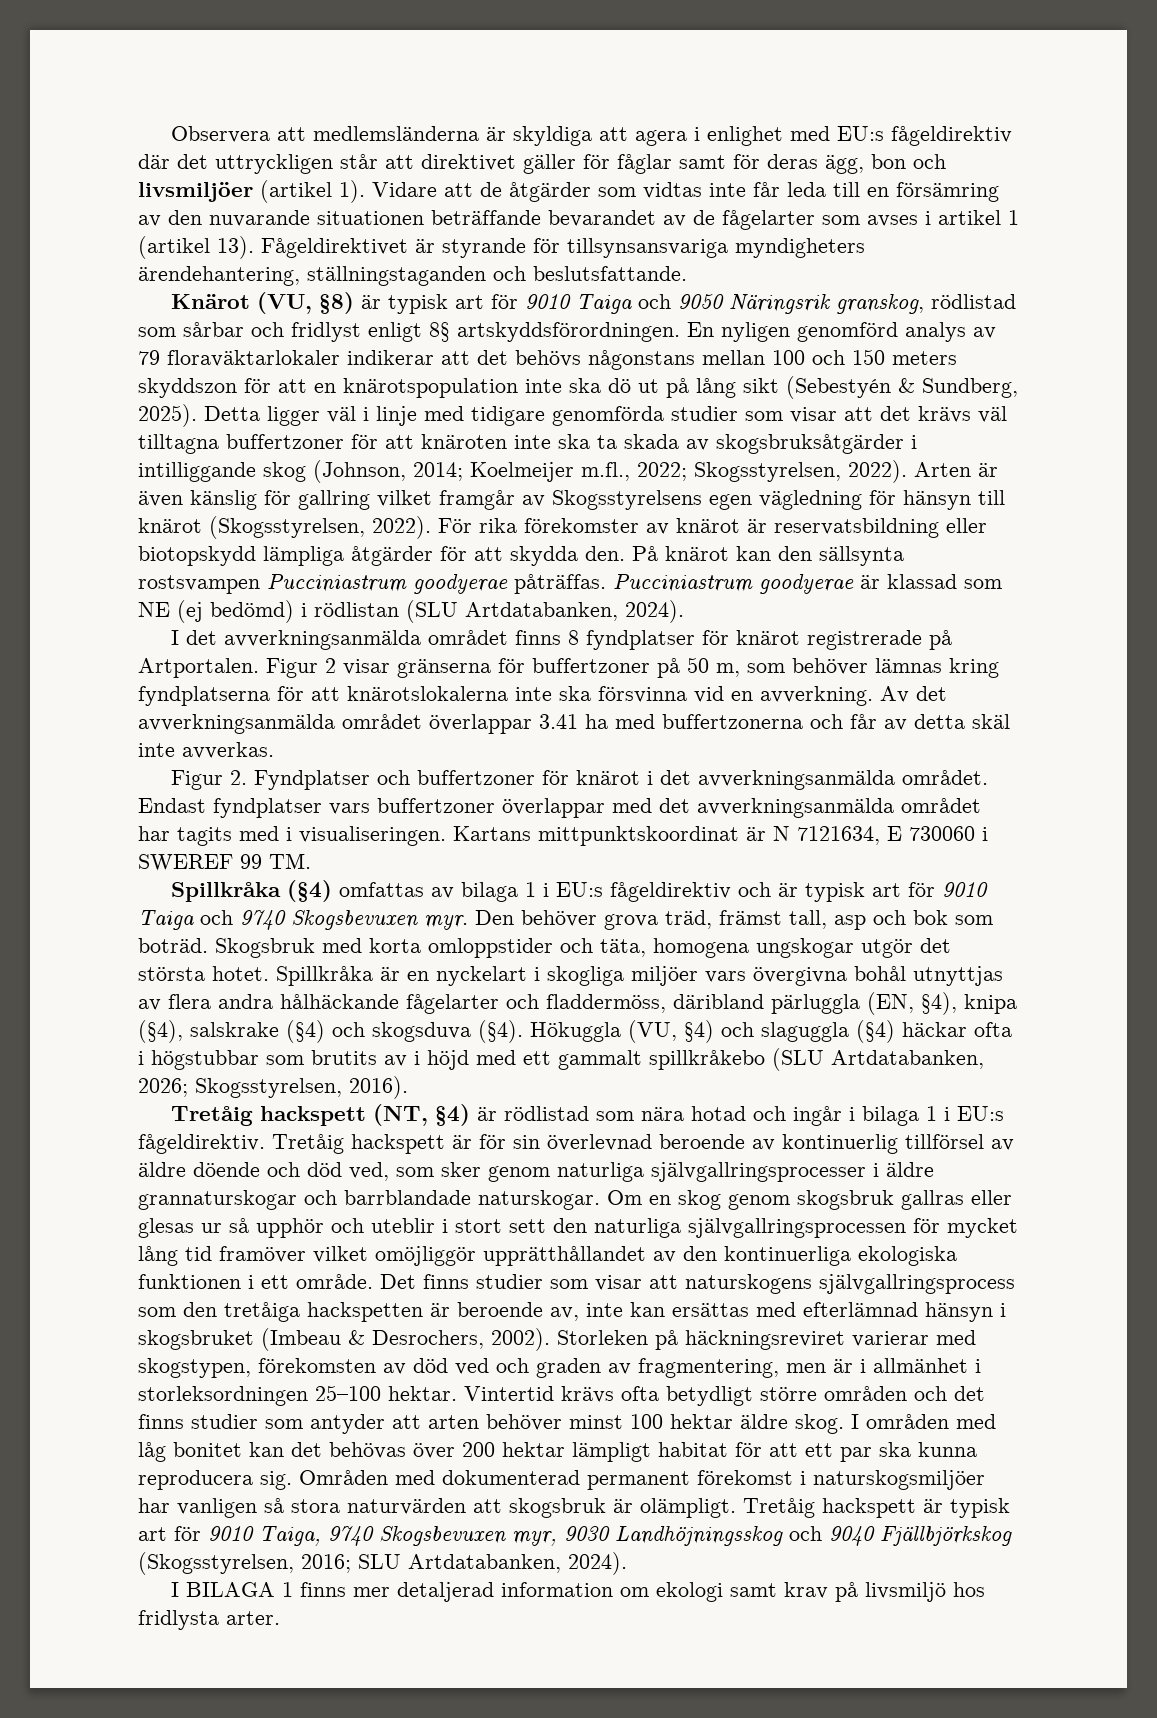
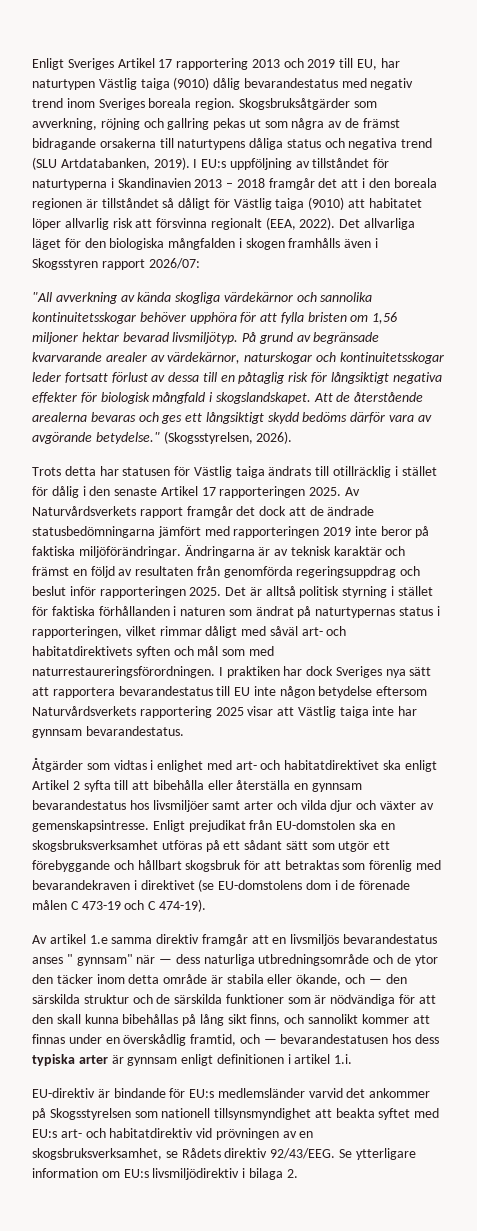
[171,126,1013,146] [138,154,946,174] [138,180,999,203] [138,210,1019,230] [138,236,865,259] [138,266,687,286] [171,292,1017,314] [138,322,996,342] [138,349,957,370] [138,376,1018,399] [138,404,1007,427] [138,434,917,454] [138,460,998,483] [138,490,1005,510] [138,516,987,539] [138,546,904,566] [138,574,1002,594] [138,600,684,623] [171,630,953,650] [138,657,999,678] [138,686,947,706] [138,714,1010,734] [138,742,274,759] [171,770,989,790] [138,798,981,818] [138,826,988,846] [138,853,311,871] [171,880,989,902] [138,910,993,930] [138,938,951,958] [138,966,1003,986] [138,992,1017,1015] [138,1020,1012,1043] [138,1048,984,1071] [138,1076,408,1099] [171,1104,1005,1126] [138,1134,1014,1154] [138,1162,934,1182] [138,1190,1012,1210] [138,1218,1018,1238] [138,1246,957,1266] [138,1274,1015,1294] [138,1302,1006,1322] [138,1328,976,1351] [138,1358,981,1378] [138,1385,985,1406] [138,1414,996,1434] [138,1442,977,1462] [138,1470,985,1490] [138,1498,1010,1518] [138,1526,1012,1546] [138,1552,627,1575] [171,1582,986,1602] [138,1610,280,1630] Observera att medlemsländerna är skyldiga att agera i enlighet med EU:s fågeldirektiv där det uttryckligen står att direktivet gäller för fåglar samt för deras ägg, bon och livsmiljöer (artikel 1). Vidare att de åtgärder som vidtas inte får leda till en försämring av den nuvarande situationen beträffande bevarandet av de fågelarter som avses i artikel 1 (artikel 13). Fågeldirektivet är styrande för tillsynsansvariga myndigheters ärendehantering, ställningstaganden och beslutsfattande. // Knärot (VU, §8) är typisk art för 9010 Taiga och 9050 Näringsrik granskog, rödlistad som sårbar och fridlyst enligt 8§ artskyddsförordningen. En nyligen genomförd analys av 79 floraväktarlokaler indikerar att det behövs någonstans mellan 100 och 150 meters skyddszon för att en knärotspopulation inte ska dö ut på lång sikt (Sebestyén & Sundberg, 2025). Detta ligger väl i linje med tidigare genomförda studier som visar att det krävs väl tilltagna buffertzoner för att knäroten inte ska ta skada av skogsbruksåtgärder i intilliggande skog (Johnson, 2014; Koelmeijer m.fl., 2022; Skogsstyrelsen, 2022). Arten är även känslig för gallring vilket framgår av Skogsstyrelsens egen vägledning för hänsyn till knärot (Skogsstyrelsen, 2022). För rika förekomster av knärot är reservatsbildning eller biotopskydd lämpliga åtgärder för att skydda den. På knärot kan den sällsynta rostsvampen Pucciniastrum goodyerae påträffas. Pucciniastrum goodyerae är klassad som NE (ej bedömd) i rödlistan (SLU Artdatabanken, 2024). // I det avverkningsanmälda området finns 8 fyndplatser för knärot registrerade på Artportalen. Figur 2 visar gränserna för buffertzoner på 50 m, som behöver lämnas kring fyndplatserna för att knärotslokalerna inte ska försvinna vid en avverkning. Av det avverkningsanmälda området överlappar 3.41 ha med buffertzonerna och får av detta skäl inte avverkas. // Figur 2. Fyndplatser och buffertzoner för knärot i det avverkningsanmälda området. Endast fyndplatser vars buffertzoner överlappar med det avverkningsanmälda området har tagits med i visualiseringen. Kartans mittpunktskoordinat är N 7121634, E 730060 i SWEREF 99 TM. // Spillkråka (§4) omfattas av bilaga 1 i EU:s fågeldirektiv och är typisk art för 9010 Taiga och 9740 Skogsbevuxen myr. Den behöver grova träd, främst tall, asp och bok som boträd. Skogsbruk med korta omloppstider och täta, homogena ungskogar utgör det största hotet. Spillkråka är en nyckelart i skogliga miljöer vars övergivna bohål utnyttjas av flera andra hålhäckande fågelarter och fladdermöss, däribland pärluggla (EN, §4), knipa (§4), salskrake (§4) och skogsduva (§4). Hökuggla (VU, §4) och slaguggla (§4) häckar ofta i högstubbar som brutits av i höjd med ett gammalt spillkråkebo (SLU Artdatabanken, 2026; Skogsstyrelsen, 2016). // Tretåig hackspett (NT, §4) är rödlistad som nära hotad och ingår i bilaga 1 i EU:s fågeldirektiv. Tretåig hackspett är för sin överlevnad beroende av kontinuerlig tillförsel av äldre döende och död ved, som sker genom naturliga självgallringsprocesser i äldre grannaturskogar och barrblandade naturskogar. Om en skog genom skogsbruk gallras eller glesas ur så upphör och uteblir i stort sett den naturliga självgallringsprocessen för mycket lång tid framöver vilket omöjliggör upprätthållandet av den kontinuerliga ekologiska funktionen i ett område. Det finns studier som visar att naturskogens självgallringsprocess som den tretåiga hackspetten är beroende av, inte kan ersättas med efterlämnad hänsyn i skogsbruket (Imbeau & Desrochers, 2002). Storleken på häckningsreviret varierar med skogstypen, förekomsten av död ved och graden av fragmentering, men är i allmänhet i storleksordningen 25–100 hektar. Vintertid krävs ofta betydligt större områden och det finns studier som antyder att arten behöver minst 100 hektar äldre skog. I områden med låg bonitet kan det behövas över 200 hektar lämpligt habitat för att ett par ska kunna reproducera sig. Områden med dokumenterad permanent förekomst i naturskogsmiljöer har vanligen så stora naturvärden att skogsbruk är olämpligt. Tretåig hackspett är typisk art för 9010 Taiga, 9740 Skogsbevuxen myr, 9030 Landhöjningsskog och 9040 Fjällbjörkskog (Skogsstyrelsen, 2016; SLU Artdatabanken, 2024). // I BILAGA 1 finns mer detaljerad information om ekologi samt krav på livsmiljö hos fridlysta arter. -> [32,58,400,70] [32,77,414,90] [32,98,377,110] [32,118,400,130] [32,138,433,150] [32,157,390,170] [32,178,437,190] [32,197,422,210] [32,217,416,230] [32,238,379,250] [32,258,200,270] [32,292,373,304] [32,312,398,324] [32,332,380,344] [32,352,444,364] [32,372,442,384] [32,392,424,404] [32,412,432,424] [32,431,293,444] [32,466,437,478] [32,486,361,498] [32,506,375,518] [32,526,430,538] [32,545,406,558] [32,566,421,578] [32,586,433,598] [32,606,440,618] [32,626,347,638] [32,646,274,658] [32,666,432,678] [32,686,428,698] [32,706,418,718] [32,726,184,738] [32,758,437,772] [32,780,363,792] [32,800,434,812] [32,820,395,832] [32,840,391,852] [32,860,442,872] [32,879,411,892] [32,899,206,912] [32,934,438,946] [32,954,438,966] [32,974,407,986] [32,994,436,1006] [32,1014,430,1026] [32,1034,440,1046] [32,1054,353,1066] [32,1088,431,1098] [32,1108,440,1120] [32,1128,314,1140] [32,1148,416,1160] [32,1168,298,1180] Enligt Sveriges Artikel 17 rapportering 2013 och 2019 till EU, har naturtypen Västlig taiga (9010) dålig bevarandestatus med negativ trend inom Sveriges boreala region. Skogsbruksåtgärder som avverkning, röjning och gallring pekas ut som några av de främst bidragande orsakerna till naturtypens dåliga status och negativa trend (SLU Artdatabanken, 2019). I EU:s uppföljning av tillståndet för naturtyperna i Skandinavien 2013 – 2018 framgår det att i den boreala regionen är tillståndet så dåligt för Västlig taiga (9010) att habitatet löper allvarlig risk att försvinna regionalt (EEA, 2022). Det allvarliga läget för den biologiska mångfalden i skogen framhålls även i Skogsstyren rapport 2026/07: // "All avverkning av kända skogliga värdekärnor och sannolika kontinuitetsskogar behöver upphöra för att fylla bristen om 1,56 miljoner hektar bevarad livsmiljötyp. På grund av begränsade kvarvarande arealer av värdekärnor, naturskogar och kontinuitetsskogar leder fortsatt förlust av dessa till en påtaglig risk för långsiktigt negativa effekter för biologisk mångfald i skogslandskapet. Att de återstående arealerna bevaras och ges ett långsiktigt skydd bedöms därför vara av avgörande betydelse." (Skogsstyrelsen, 2026). // Trots detta har statusen för Västlig taiga ändrats till otillräcklig i stället för dålig i den senaste Artikel 17 rapporteringen 2025. Av Naturvårdsverkets rapport framgår det dock att de ändrade statusbedömningarna jämfört med rapporteringen 2019 inte beror på faktiska miljöförändringar. Ändringarna är av teknisk karaktär och främst en följd av resultaten från genomförda regeringsuppdrag och beslut inför rapporteringen 2025. Det är alltså politisk styrning i stället för faktiska förhållanden i naturen som ändrat på naturtypernas status i rapporteringen, vilket rimmar dåligt med såväl art- och habitatdirektivets syften och mål som med naturrestaureringsförordningen. I praktiken har dock Sveriges nya sätt att rapportera bevarandestatus till EU inte någon betydelse eftersom Naturvårdsverkets rapportering 2025 visar att Västlig taiga inte har gynnsam bevarandestatus. // Åtgärder som vidtas i enlighet med art- och habitatdirektivet ska enligt Artikel 2 syfta till att bibehålla eller återställa en gynnsam bevarandestatus hos livsmiljöer samt arter och vilda djur och växter av gemenskapsintresse. Enligt prejudikat från EU-domstolen ska en skogsbruksverksamhet utföras på ett sådant sätt som utgör ett förebyggande och hållbart skogsbruk för att betraktas som förenlig med bevarandekraven i direktivet (se EU-domstolens dom i de förenade målen C 473-19 och C 474-19). // Av artikel 1.e samma direktiv framgår att en livsmiljös bevarandestatus anses " gynnsam" när — dess naturliga utbredningsområde och de ytor den täcker inom detta område är stabila eller ökande, och — den särskilda struktur och de särskilda funktioner som är nödvändiga för att den skall kunna bibehållas på lång sikt finns, och sannolikt kommer att finnas under en överskådlig framtid, och — bevarandestatusen hos dess typiska arter är gynnsam enligt definitionen i artikel 1.i. // EU-direktiv är bindande för EU:s medlemsländer varvid det ankommer på Skogsstyrelsen som nationell tillsynsmyndighet att beakta syftet med EU:s art- och habitatdirektiv vid prövningen av en skogsbruksverksamhet, se Rådets direktiv 92/43/EEG. Se ytterligare information om EU:s livsmiljödirektiv i bilaga 2.

